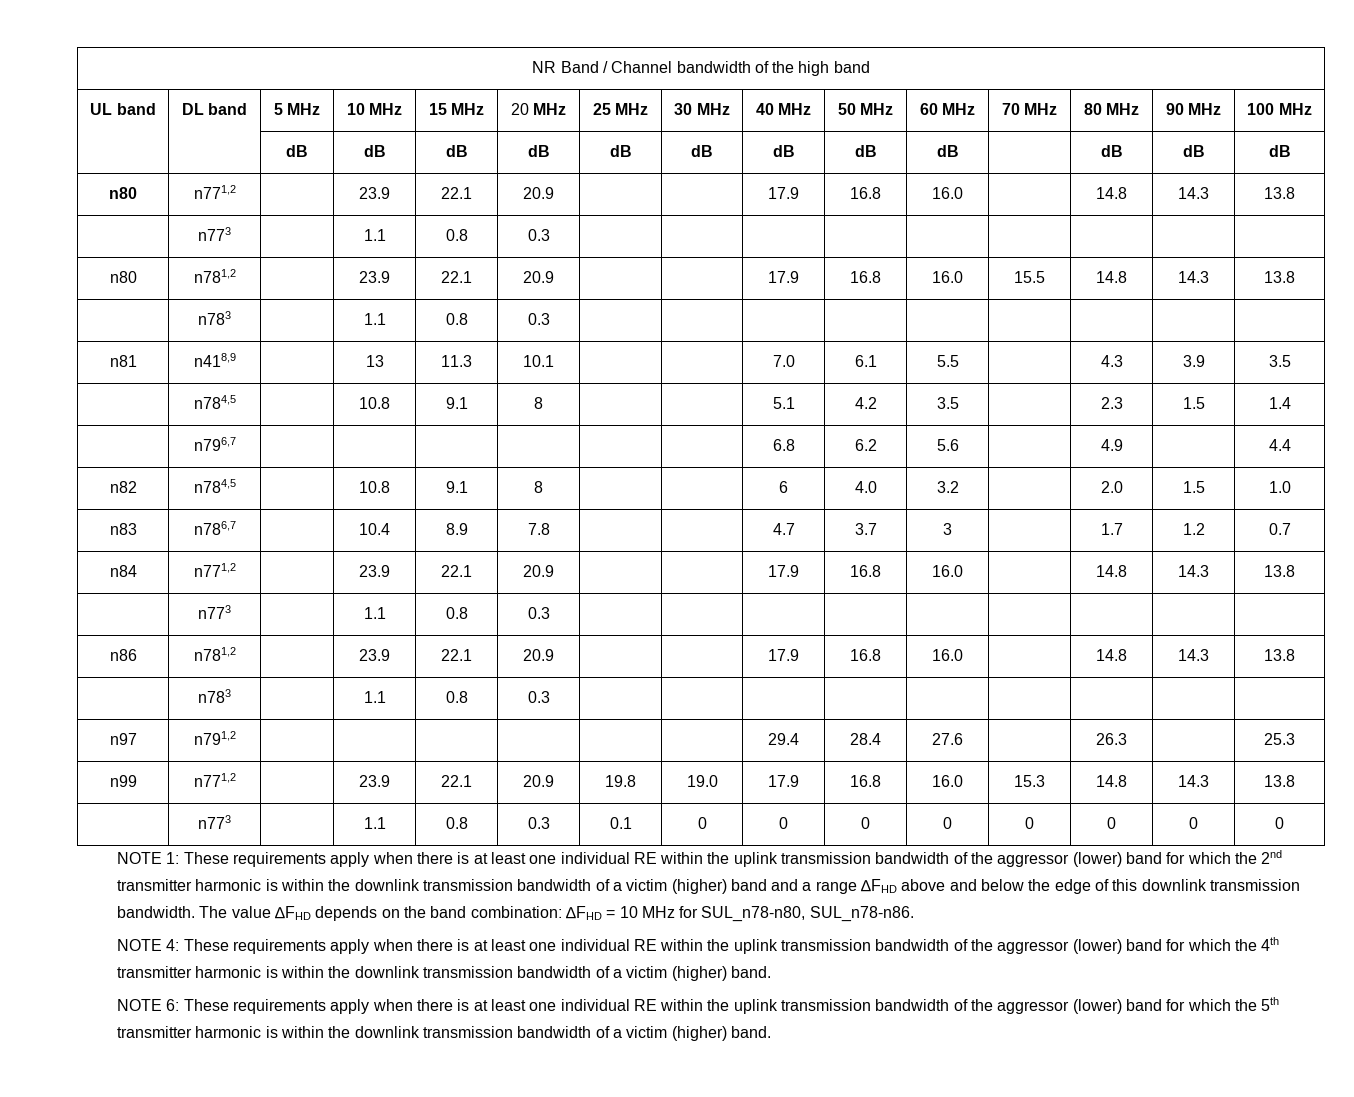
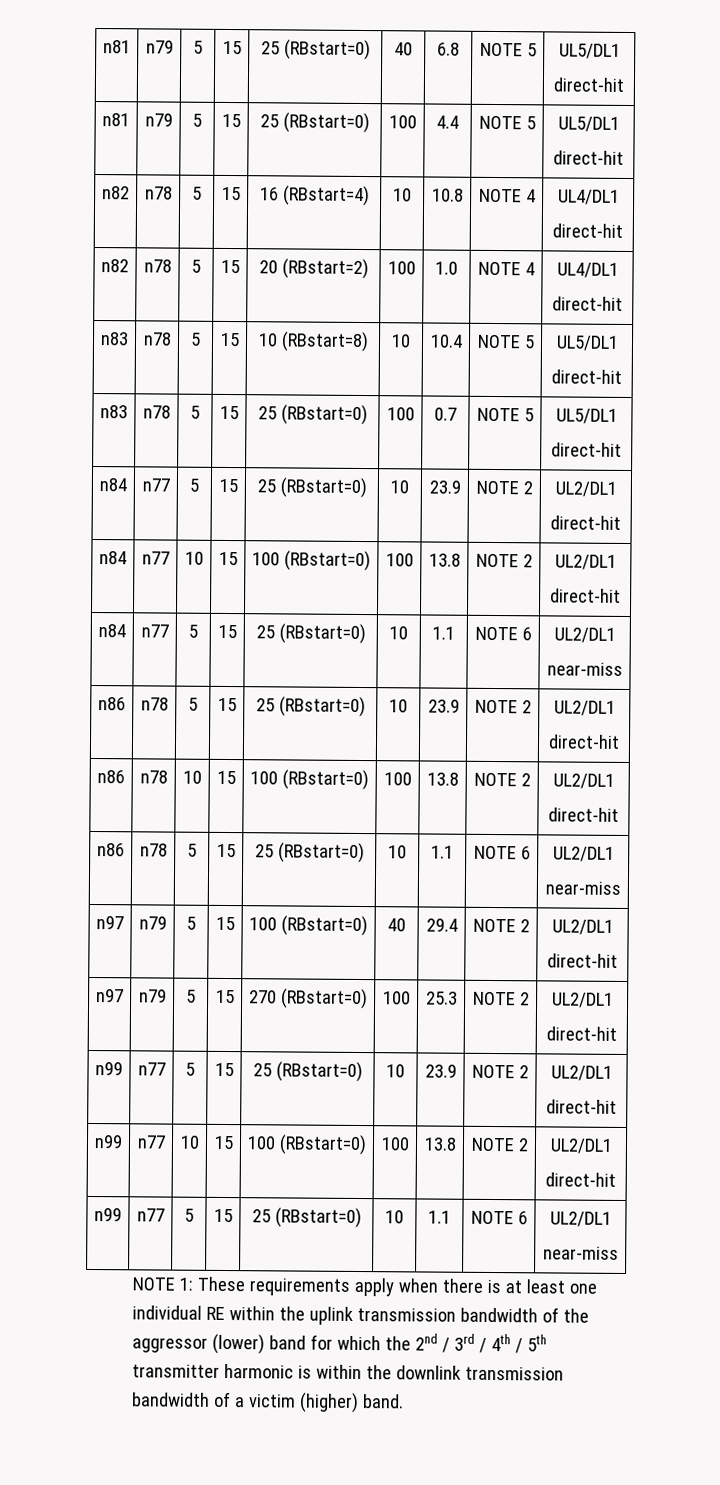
[532,61,870,76] [90,103,156,115] [181,103,248,115] [273,103,321,115] [346,103,403,115] [428,103,485,115] NR Band / Channel bandwidth of the high band // UL band | DL band | 5 MHz | 10 MHz | 15 MHz -> [103,40,131,54] [145,40,174,54] [193,40,203,54] [222,40,242,55] [260,39,371,61] [394,42,413,56] [437,42,460,56] [479,42,537,57] [558,43,621,59] [553,77,624,92] [102,113,130,127] [144,113,173,127] [192,113,202,127] [221,113,241,128] [259,112,370,134] [388,115,417,129] [436,115,459,129] [478,115,536,130] [557,116,620,132] [553,150,624,165] [102,186,130,200] [144,186,173,200] [192,186,202,200] [221,186,241,201] [259,185,370,207] [393,188,412,202] [431,188,464,202] [478,188,536,203] [557,189,620,205] [552,223,623,238] [101,259,129,273] [143,259,172,273] [191,259,201,273] [220,259,240,274] n81 | n79 | 5 | 15 | 25 (RBstart=0) | 40 | 6.8 | NOTE 5 | UL5/DL1 // direct-hit // n81 | n79 | 5 | 15 | 25 (RBstart=0) | 100 | 4.4 | NOTE 5 | UL5/DL1 // direct-hit // n82 | n78 | 5 | 15 | 16 (RBstart=4) | 10 | 10.8 | NOTE 4 | UL4/DL1 // direct-hit // n82 | n78 | 5 | 15
[533,103,567,115] [592,103,649,115] [674,103,730,115] [755,103,812,115] [837,103,894,115] [919,103,976,115] [1001,103,1058,115] [1083,103,1140,115] [1165,103,1222,115] [1247,103,1312,115] [286,145,308,157] [363,145,386,157] [445,145,468,157] [527,145,550,157] [609,145,632,157] [691,145,713,157] [772,145,795,157] [854,145,877,157] [936,145,959,157] [1100,145,1123,157] [1182,145,1205,157] [1268,145,1291,157] [109,187,137,199] [193,185,236,199] [359,187,390,199] [441,187,472,199] [523,187,554,199] [768,187,799,199] [850,187,881,199] [932,187,963,199] [1096,187,1127,199] [1178,187,1209,199] [1264,187,1295,199] [198,227,231,241] [363,229,386,241] [445,229,468,241] [527,229,550,241] [109,271,137,283] [193,269,236,283] [359,271,390,283] [441,271,472,283] [523,271,554,283] [768,271,799,283] [850,271,881,283] [932,271,963,283] [1014,271,1045,283] [1096,271,1127,283] [1178,271,1209,283] [1264,271,1295,283] [198,311,231,325] [363,313,386,325] [445,313,468,325] [527,313,550,325] [109,355,137,367] [193,353,236,367] [365,355,384,367] [441,355,472,367] [523,355,554,367] [772,355,795,367] [854,355,877,367] [936,355,959,367] [1100,355,1123,367] [1182,355,1205,367] [1268,355,1291,367] [193,395,236,409] [359,397,390,409] [445,397,468,409] [534,397,543,409] [772,397,795,409] [854,397,877,409] [936,397,959,409] [1100,397,1123,409] [1182,397,1205,409] [1268,397,1291,409] [193,437,236,451] [772,439,795,451] [854,439,877,451] [936,439,959,451] [1100,439,1123,451] [1268,439,1291,451] [109,481,137,493] [193,479,236,493] [359,481,390,493] [445,481,468,493] [534,481,543,493] [779,481,788,493] [854,481,877,493] [936,481,959,493] [1100,481,1123,493] [1182,481,1205,493] [1268,481,1291,493] [109,523,137,535] [193,521,236,535] [359,523,390,535] [445,523,468,535] [527,523,550,535] [772,523,795,535] [854,523,877,535] [943,523,952,535] [1100,523,1123,535] [1182,523,1205,535] [1268,523,1291,535] [109,565,137,577] [193,563,236,577] [359,565,390,577] [441,565,472,577] [523,565,554,577] [768,565,799,577] [850,565,881,577] [932,565,963,577] [1096,565,1127,577] [1178,565,1209,577] [1264,565,1295,577] [198,605,231,619] [363,607,386,619] [445,607,468,619] [527,607,550,619] [109,649,137,661] [193,647,236,661] [359,649,390,661] [441,649,472,661] [523,649,554,661] [768,649,799,661] [850,649,881,661] [932,649,963,661] [1096,649,1127,661] [1178,649,1209,661] [1264,649,1295,661] [198,689,231,703] [363,691,386,703] [445,691,468,703] [527,691,550,703] [109,733,137,745] [193,731,236,745] [768,733,799,745] [850,733,881,745] [932,733,963,745] [1096,733,1127,745] [1264,733,1295,745] [109,775,137,787] [193,773,236,787] [359,775,390,787] [441,775,472,787] [523,775,554,787] [605,775,636,787] [686,775,718,787] [768,775,799,787] [850,775,881,787] [932,775,963,787] [1014,775,1045,787] [1096,775,1127,787] [1178,775,1209,787] [1264,775,1295,787] [198,815,231,829] [363,817,386,829] [445,817,468,829] [527,817,550,829] [609,817,632,829] [697,817,707,829] [779,817,788,829] [861,817,870,829] [943,817,952,829] [1025,817,1034,829] [1107,817,1116,829] [1189,817,1198,829] [1275,817,1284,829] MHz | 25 MHz | 30 MHz | 40 MHz | 50 MHz | 60 MHz | 70 MHz | 80 MHz | 90 MHz | 100 MHz // | | dB | dB | dB | dB | dB | dB | dB | dB | dB | | dB | dB | dB // n80 | n771,2 | | 23.9 | 22.1 | 20.9 | | | 17.9 | 16.8 | 16.0 | | 14.8 | 14.3 | 13.8 // | n773 | | 1.1 | 0.8 | 0.3 | | | | | | | | | // n80 | n781,2 | | 23.9 | 22.1 | 20.9 | | | 17.9 | 16.8 | 16.0 | 15.5 | 14.8 | 14.3 | 13.8 // | n783 | | 1.1 | 0.8 | 0.3 | | | | | | | | | // n81 | n418,9 | | 13 | 11.3 | 10.1 | | | 7.0 | 6.1 | 5.5 | | 4.3 | 3.9 | 3.5 // | n784,5 | | 10.8 | 9.1 | 8 | | | 5.1 | 4.2 | 3.5 | | 2.3 | 1.5 | 1.4 // | n796,7 | | | | | | | 6.8 | 6.2 | 5.6 | | 4.9 | | 4.4 // n82 | n784,5 | | 10.8 | 9.1 | 8 | | | 6 | 4.0 | 3.2 | | 2.0 | 1.5 | 1.0 // n83 | n786,7 | | 10.4 | 8.9 | 7.8 | | | 4.7 | 3.7 | 3 | | 1.7 | 1.2 | 0.7 // n84 | n771,2 | | 23.9 | 22.1 | 20.9 | | | 17.9 | 16.8 | 16.0 | | 14.8 | 14.3 | 13.8 // | n773 | | 1.1 | 0.8 | 0.3 | | | | | | | | | // n86 | n781,2 | | 23.9 | 22.1 | 20.9 | | | 17.9 | 16.8 | 16.0 | | 14.8 | 14.3 | 13.8 // | n783 | | 1.1 | 0.8 | 0.3 | | | | | | | | | // n97 | n791,2 | | | | | | | 29.4 | 28.4 | 27.6 | | 26.3 | | 25.3 // n99 | n771,2 | | 23.9 | 22.1 | 20.9 | 19.8 | 19.0 | 17.9 | 16.8 | 16.0 | 15.3 | 14.8 | 14.3 | 13.8 // | n773 | | 1.1 | 0.8 | 0.3 | 0.1 | 0 | 0 | 0 | 0 | 0 | 0 | 0 | 0 -> [281,258,369,280] [387,261,416,275] [435,261,458,275] [477,261,535,276] [556,262,619,278] [552,296,623,311] [100,332,129,346] [142,332,172,346] [190,332,201,346] [219,332,240,347] [257,331,369,353] [391,334,411,348] [429,334,463,348] [476,334,535,349] [555,335,619,351] [551,369,622,384] [100,405,128,419] [142,405,171,419] [190,405,200,419] [219,405,239,420] [257,404,368,426] [386,407,415,421] [434,407,457,421] [476,407,534,422] [555,408,618,424] [551,442,622,457] [99,478,127,492] [141,478,170,492] [189,478,199,492] [218,478,238,493] [256,477,367,499] [390,480,409,494] [428,480,461,494] [475,480,533,495] [554,481,617,497] [550,515,621,530] [99,551,127,565] [141,551,170,565] [184,551,204,565] [218,551,238,566] [252,550,371,572] [385,553,414,567] [428,553,461,567] [475,553,533,568] [554,554,617,570] [550,588,621,603] [98,624,126,638] [140,624,169,638] [188,624,198,638] [217,624,237,639] [255,623,366,645] [389,626,408,640] [432,626,455,640] [474,626,532,641] [553,627,616,643] [546,662,623,676] [98,697,126,711] [140,697,169,711] [188,697,198,711] [217,697,237,712] [255,696,366,718] [389,699,408,713] [427,699,460,713] [474,699,532,714] [553,700,616,716] [548,734,620,749] [97,770,125,784] [139,770,168,784] [182,770,202,784] [216,770,236,785] [250,769,369,791] [383,772,412,786] [426,772,459,786] [473,772,531,787] [552,773,615,789] [548,807,619,822] [97,843,125,857] [139,843,168,857] [187,843,197,857] [216,843,236,858] [254,842,365,864] [388,845,407,859] [431,845,454,859] [473,845,531,860] [552,846,615,862] [544,881,621,895] [96,916,124,930] [138,916,167,930] [186,916,196,930] [215,916,235,931] [249,915,368,937] [387,918,406,932] [425,918,458,932] [472,918,530,933] [551,919,614,935] [547,953,618,968] [96,989,124,1003] [138,989,167,1003] [186,989,196,1003] [215,989,235,1004] [249,988,368,1010] [382,991,411,1005] [425,991,458,1005] [472,991,530,1006] [551,992,614,1008] [546,1026,617,1041] [95,1062,123,1076] [137,1062,166,1076] [185,1062,195,1076] [214,1062,234,1077] [252,1061,363,1083] [386,1064,405,1078] [424,1064,457,1078] [471,1064,529,1079] [550,1065,613,1081] [546,1099,617,1114] [94,1135,123,1149] [136,1135,166,1149] [179,1135,200,1149] [213,1135,234,1150] [247,1134,367,1156] [380,1137,410,1151] [423,1137,457,1151] [470,1137,529,1152] [549,1138,613,1154] [545,1172,616,1187] [94,1208,122,1222] [136,1208,165,1222] [184,1208,194,1222] [213,1208,233,1223] [251,1207,362,1229] [385,1210,404,1224] [428,1210,451,1224] [470,1210,528,1225] [549,1211,612,1227] [542,1246,619,1260] (RBstart=2) | 100 | 1.0 | NOTE 4 | UL4/DL1 // direct-hit // n83 | n78 | 5 | 15 | 10 (RBstart=8) | 10 | 10.4 | NOTE 5 | UL5/DL1 // direct-hit // n83 | n78 | 5 | 15 | 25 (RBstart=0) | 100 | 0.7 | NOTE 5 | UL5/DL1 // direct-hit // n84 | n77 | 5 | 15 | 25 (RBstart=0) | 10 | 23.9 | NOTE 2 | UL2/DL1 // direct-hit // n84 | n77 | 10 | 15 | 100 (RBstart=0) | 100 | 13.8 | NOTE 2 | UL2/DL1 // direct-hit // n84 | n77 | 5 | 15 | 25 (RBstart=0) | 10 | 1.1 | NOTE 6 | UL2/DL1 // near-miss // n86 | n78 | 5 | 15 | 25 (RBstart=0) | 10 | 23.9 | NOTE 2 | UL2/DL1 // direct-hit // n86 | n78 | 10 | 15 | 100 (RBstart=0) | 100 | 13.8 | NOTE 2 | UL2/DL1 // direct-hit // n86 | n78 | 5 | 15 | 25 (RBstart=0) | 10 | 1.1 | NOTE 6 | UL2/DL1 // near-miss // n97 | n79 | 5 | 15 | 100 (RBstart=0) | 40 | 29.4 | NOTE 2 | UL2/DL1 // direct-hit // n97 | n79 | 5 | 15 | 270 (RBstart=0) | 100 | 25.3 | NOTE 2 | UL2/DL1 // direct-hit // n99 | n77 | 5 | 15 | 25 (RBstart=0) | 10 | 23.9 | NOTE 2 | UL2/DL1 // direct-hit // n99 | n77 | 10 | 15 | 100 (RBstart=0) | 100 | 13.8 | NOTE 2 | UL2/DL1 // direct-hit // n99 | n77 | 5 | 15 | 25 (RBstart=0) | 10 | 1.1 | NOTE 6 | UL2/DL1 // near-miss
[116,879,1300,894] [116,906,914,922] [116,937,1280,954] [116,966,771,981] [116,999,1257,1014] transmitter harmonic is within the downlink transmission bandwidth of a victim (higher) band and a range ∆FHD above and below the edge of this downlink transmission bandwidth. The value ∆FHD depends on the band combination: ∆FHD = 10 MHz for SUL_n78-n80, SUL_n78-n86. // NOTE 4: These requirements apply when there is at least one individual RE within the uplink transmission bandwidth of the aggressor (lower) band for which the 4th transmitter harmonic is within the downlink transmission bandwidth of a victim (higher) band. // NOTE 6: These requirements apply when there is at least one individual RE within the uplink transmission bandwidth of the aggressor (lower) band for which the -> [441,1333,523,1354] / 3rd / 4th /

